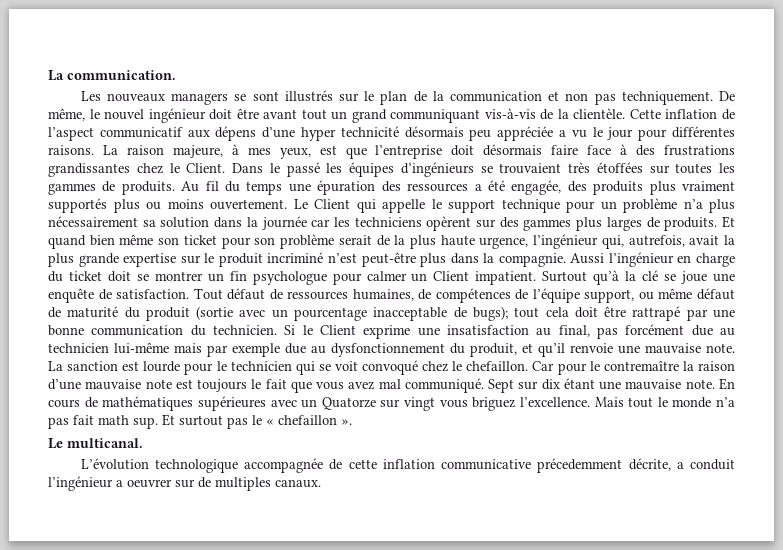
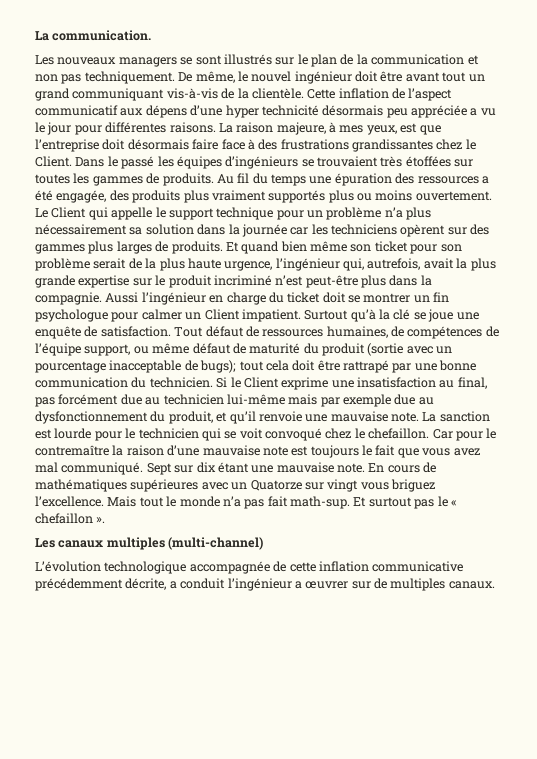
[98,415,158,429] math sup. -> [290,496,350,509] math-sup.
[48,438,143,449] Le multicanal. -> [35,537,264,550] Les canaux multiples (multi-channel)
[537,458,623,473] précedemment -> [35,578,123,591] précédemment
[127,479,172,488] oeuvrer -> [305,581,349,589] œuvrer

